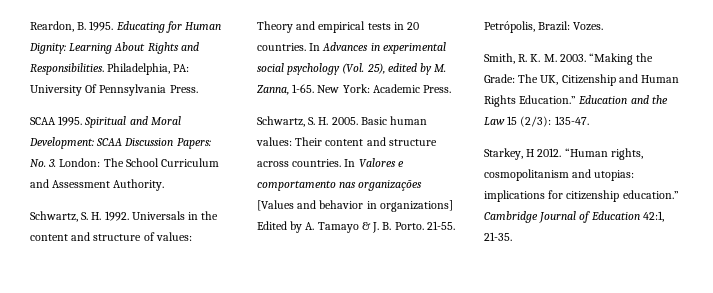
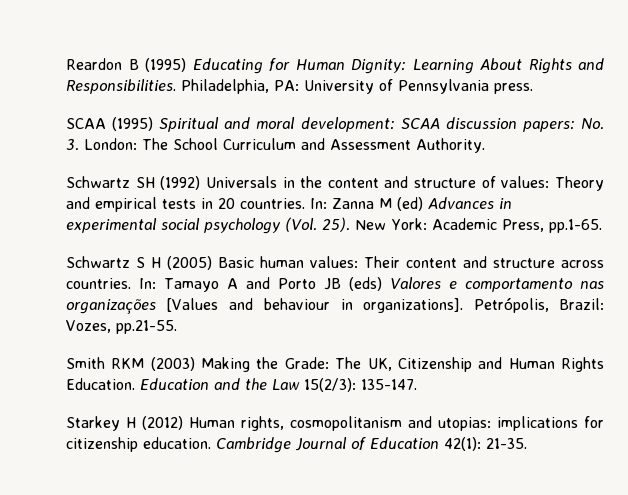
[30,21,114,32] Reardon, B. 1995. -> [66,58,186,72] Reardon B (1995)
[85,84,198,96] [30,116,83,126] Of Pennsylvania Press. // SCAA 1995. -> [379,79,533,94] [66,117,154,131] of Pennsylvania press. // SCAA (1995)
[150,116,181,125] [29,137,211,149] Moral Development: SCAA Discussion Papers: -> [256,117,575,132] moral development: SCAA discussion papers:
[30,211,129,222] Schwartz, S. H. 1992. -> [66,176,201,190] Schwartz SH (1992)
[309,43,321,51] In -> [310,197,423,211] In: Zanna M (ed)
[366,63,447,75] [257,84,452,95] [257,116,358,127] 25), edited by M. Zanna, 1-65. New York: Academic Press. // Schwartz, S. H. 2005. -> [321,217,602,233] [66,256,212,270] 25). New York: Academic Press, pp.1-65. // Schwartz S H (2005)
[344,159,356,167] In -> [139,277,383,292] In: Tamayo A and Porto JB (eds)
[319,200,453,212] [257,221,455,233] [484,21,604,33] [484,53,634,65] behavior in organizations] Edited by A. Tamayo & J. B. Porto. 21-55. Petrópolis, Brazil: Vozes. // Smith, R. K. M. 2003. “Making -> [263,297,604,313] [66,320,177,334] [66,357,251,372] behaviour in organizations]. Petrópolis, Brazil: Vozes, pp.21-55. // Smith RKM (2003) Making
[519,95,577,104] Education.” -> [66,378,135,390] Education.
[507,116,589,127] [484,148,608,160] 15 (2/3): 135-47. // Starkey, H 2012. “Human -> [304,378,417,392] [66,416,235,431] 15(2/3): 135-147. // Starkey H (2012) Human
[622,190,679,199] education.” -> [143,437,211,449] education.
[642,211,664,222] 42:1, -> [444,437,481,451] 42(1):

